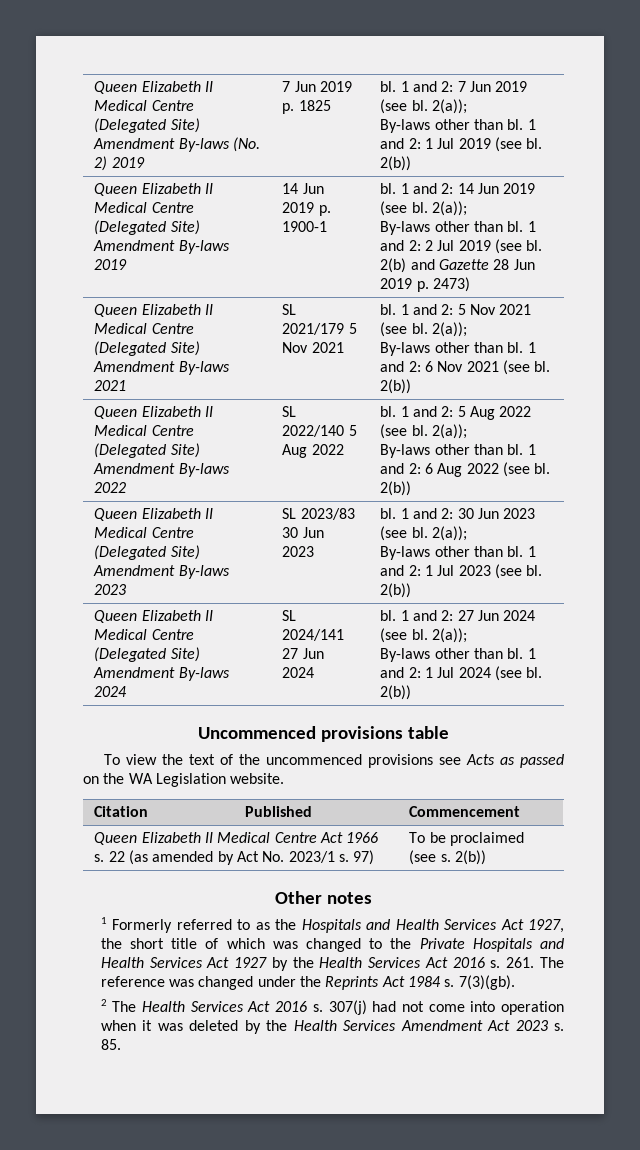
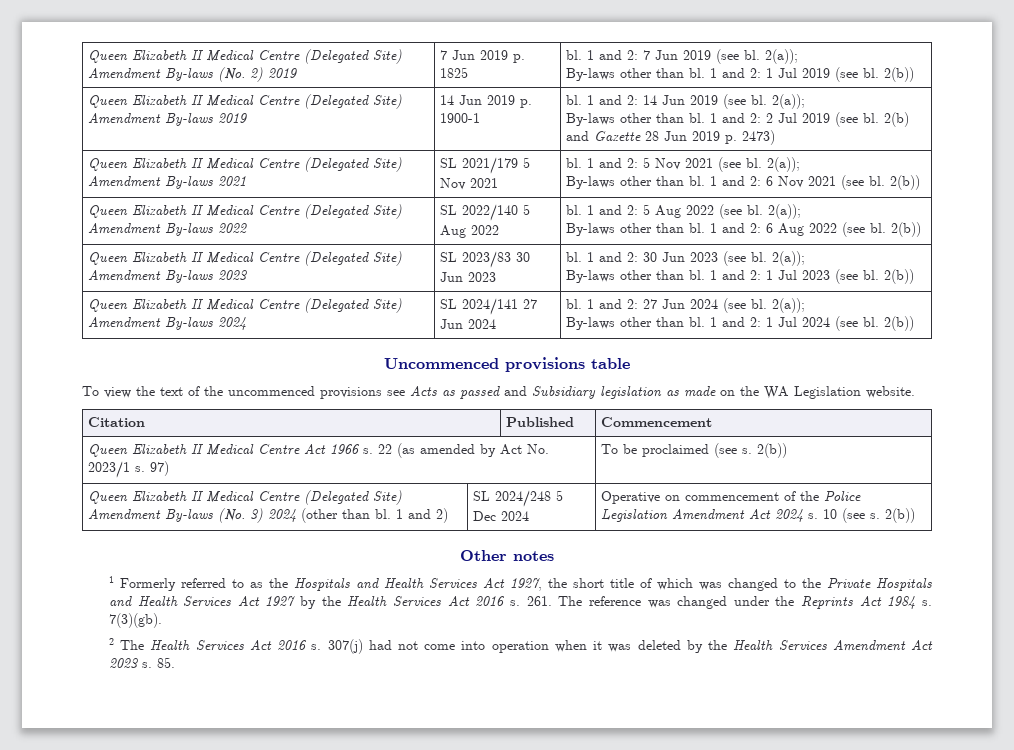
(565, 761) none -> [504,386,716,399] and Subsidiary legislation as made
(487, 857) none -> [87,490,402,505] [87,508,448,523] [472,490,563,507] [472,511,529,521] [600,491,861,504] [600,508,915,523] // Queen Elizabeth II Medical Centre (Delegated Site) Amendment By-laws (No. 3) 2024 (other than bl. 1 and 2) | SL 2024/248 5 Dec 2024 | Operative on commencement of the Police Legislation Amendment Act 2024 s. 10 (see s. 2(b))

